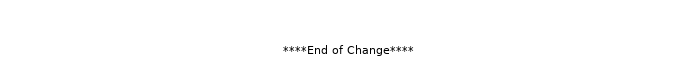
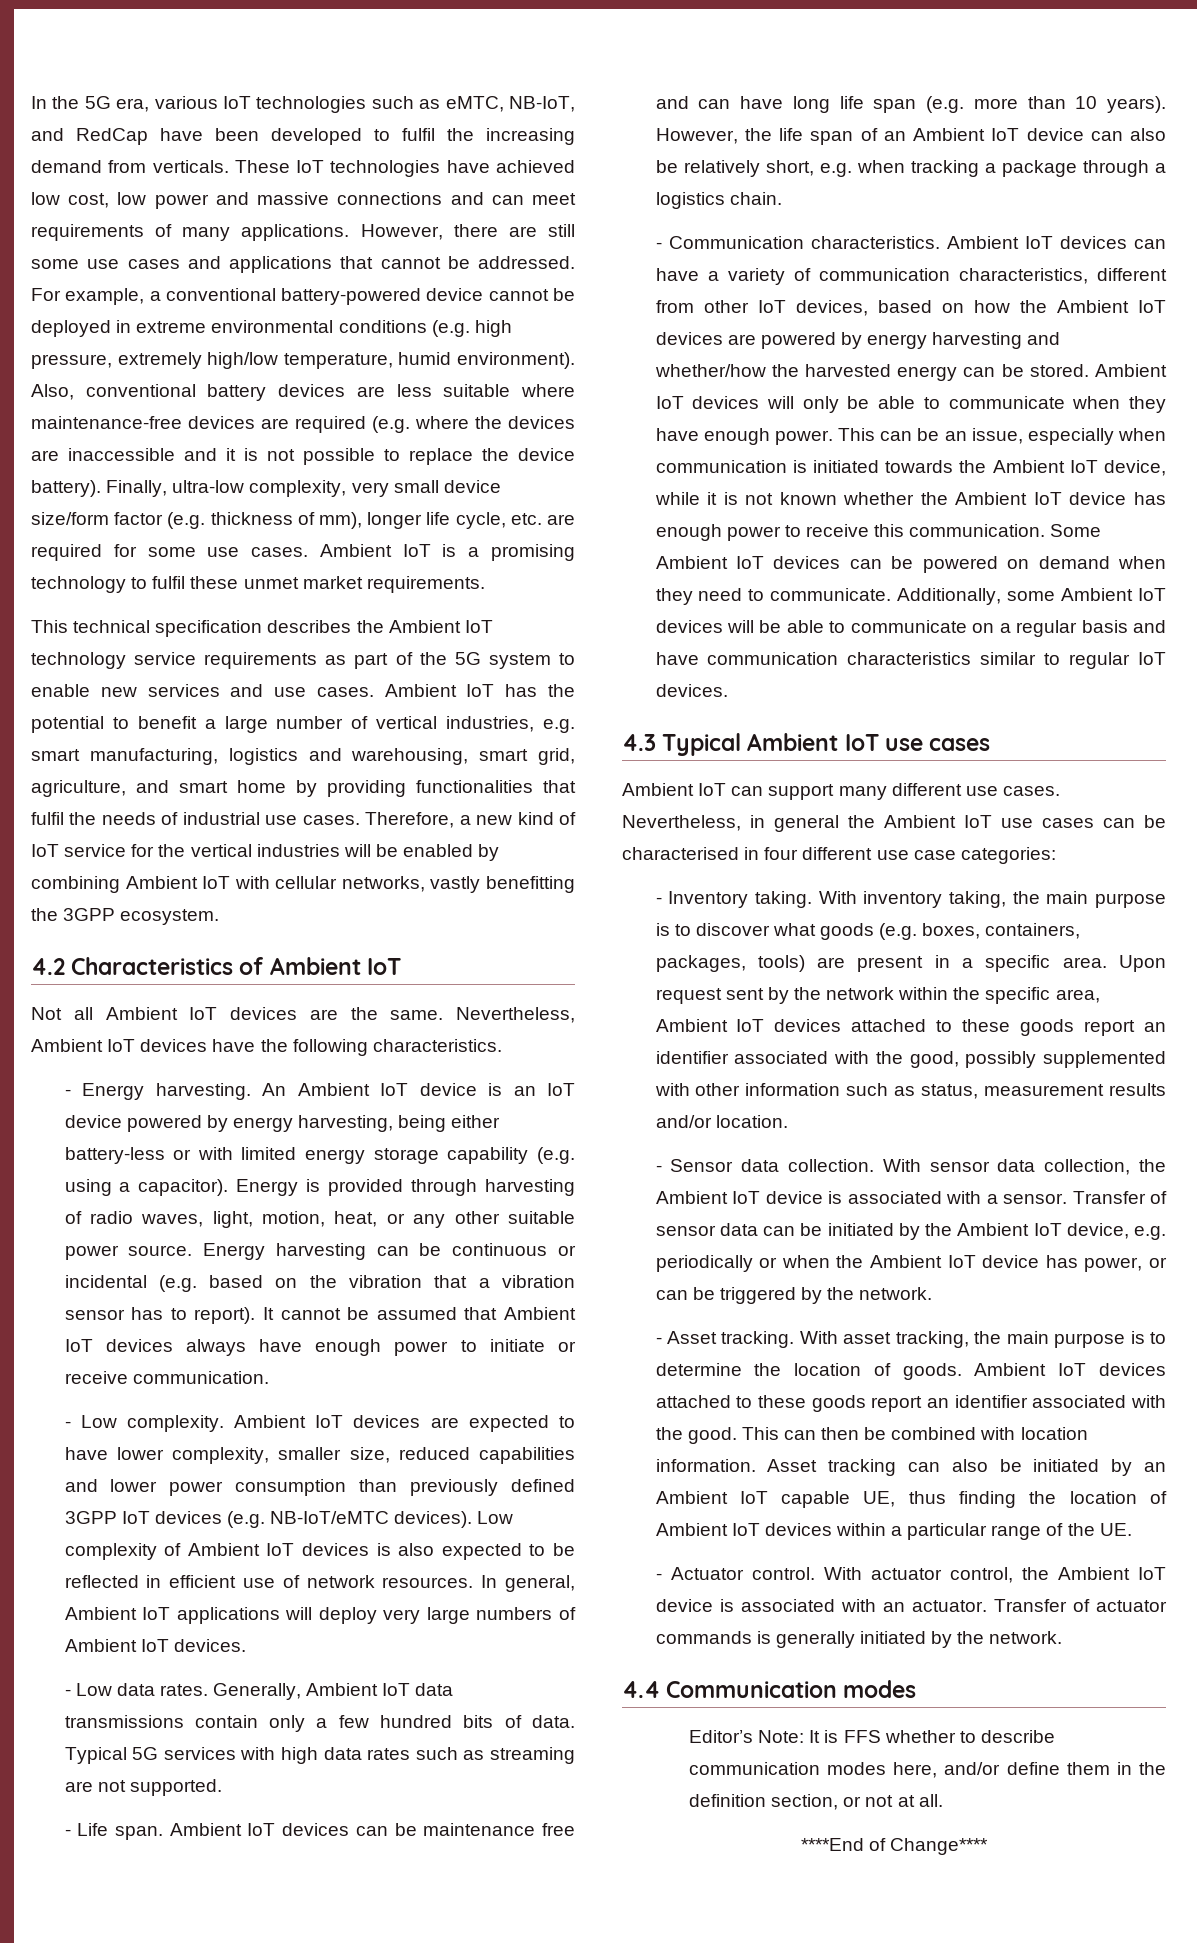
(283, 49) none -> [31,96,575,113] [31,128,575,145] [31,160,575,177] [31,192,576,209] [31,224,575,241] [31,256,575,273] [31,288,575,305] [31,320,512,337] [31,352,575,369] [31,384,575,401] [31,416,575,433] [31,448,575,465] [31,480,501,497] [31,512,575,529] [31,544,575,561] [31,576,485,593] [31,620,493,637] [31,652,576,669] [31,684,575,697] [31,716,576,733] [31,748,575,765] [31,780,576,797] [31,812,576,828] [31,844,500,861] [31,876,575,893] [31,908,220,925] [31,957,401,975] [31,1007,575,1023] [31,1039,502,1056] [64,1083,576,1100] [64,1115,501,1132] [64,1147,576,1164] [64,1179,576,1196] [64,1211,575,1228] [64,1243,576,1260] [64,1275,575,1292] [64,1307,576,1324] [64,1339,576,1356] [64,1371,269,1384] [64,1415,576,1432] [64,1447,575,1464] [64,1479,575,1496] [64,1511,514,1528] [64,1543,575,1560] [64,1575,576,1592] [64,1607,576,1624] [64,1639,246,1652] [64,1683,454,1700] [64,1715,575,1732] [64,1747,575,1764] [64,1779,222,1796] [64,1823,575,1840] [655,96,1166,113] [655,128,1166,145] [655,160,1166,177] [655,192,782,209] [655,236,1166,249] [655,268,1167,285] [655,300,1166,316] [655,332,1061,349] [654,364,1167,381] [655,396,1166,413] [655,428,1166,445] [655,460,1166,476] [654,492,1166,505] [655,524,1102,541] [655,556,1166,573] [655,588,1166,605] [655,620,1166,637] [655,652,1166,669] [655,684,728,697] [622,733,991,756] [622,783,1060,800] [622,815,1166,832] [622,847,1056,864] [655,891,1166,908] [655,923,1081,940] [655,955,1166,972] [655,987,1100,1004] [655,1019,1166,1036] [655,1051,1166,1068] [654,1083,1166,1099] [655,1115,788,1128] [655,1159,1166,1175] [655,1191,1167,1204] [655,1223,1166,1240] [655,1255,1167,1272] [655,1287,933,1304] [655,1331,1166,1348] [655,1363,1166,1380] [655,1395,1166,1412] [655,1427,1088,1444] [655,1459,1166,1476] [655,1491,1167,1508] [655,1523,1132,1540] [655,1567,1166,1583] [655,1599,1167,1612] [655,1631,1063,1648] [622,1680,917,1698] [688,1730,1055,1743] [688,1762,1166,1778] [688,1794,943,1810] In the 5G era, various IoT technologies such as eMTC, NB-IoT, and RedCap have been developed to fulfil the increasing demand from verticals. These IoT technologies have achieved low cost, low power and massive connections and can meet requirements of many applications. However, there are still some use cases and applications that cannot be addressed. For example, a conventional battery-powered device cannot be deployed in extreme environmental conditions (e.g. high pressure, extremely high/low temperature, humid environment). Also, conventional battery devices are less suitable where maintenance-free devices are required (e.g. where the devices are inaccessible and it is not possible to replace the device battery). Finally, ultra-low complexity, very small device size/form factor (e.g. thickness of mm), longer life cycle, etc. are required for some use cases. Ambient IoT is a promising technology to fulfil these unmet market requirements. // This technical specification describes the Ambient IoT technology service requirements as part of the 5G system to enable new services and use cases. Ambient IoT has the potential to benefit a large number of vertical industries, e.g. smart manufacturing, logistics and warehousing, smart grid, agriculture, and smart home by providing functionalities that fulfil the needs of industrial use cases. Therefore, a new kind of IoT service for the vertical industries will be enabled by combining Ambient IoT with cellular networks, vastly benefitting the 3GPP ecosystem. // 4.2 Characteristics of Ambient IoT // Not all Ambient IoT devices are the same. Nevertheless, Ambient IoT devices have the following characteristics. // - Energy harvesting. An Ambient IoT device is an IoT device powered by energy harvesting, being either battery-less or with limited energy storage capability (e.g. using a capacitor). Energy is provided through harvesting of radio waves, light, motion, heat, or any other suitable power source. Energy harvesting can be continuous or incidental (e.g. based on the vibration that a vibration sensor has to report). It cannot be assumed that Ambient IoT devices always have enough power to initiate or receive communication. // - Low complexity. Ambient IoT devices are expected to have lower complexity, smaller size, reduced capabilities and lower power consumption than previously defined 3GPP IoT devices (e.g. NB-IoT/eMTC devices). Low complexity of Ambient IoT devices is also expected to be reflected in efficient use of network resources. In general, Ambient IoT applications will deploy very large numbers of Ambient IoT devices. // - Low data rates. Generally, Ambient IoT data transmissions contain only a few hundred bits of data. Typical 5G services with high data rates such as streaming are not supported. // - Life span. Ambient IoT devices can be maintenance free and can have long life span (e.g. more than 10 years). However, the life span of an Ambient IoT device can also be relatively short, e.g. when tracking a package through a logistics chain. // - Communication characteristics. Ambient IoT devices can have a variety of communication characteristics, different from other IoT devices, based on how the Ambient IoT devices are powered by energy harvesting and whether/how the harvested energy can be stored. Ambient IoT devices will only be able to communicate when they have enough power. This can be an issue, especially when communication is initiated towards the Ambient IoT device, while it is not known whether the Ambient IoT device has enough power to receive this communication. Some Ambient IoT devices can be powered on demand when they need to communicate. Additionally, some Ambient IoT devices will be able to communicate on a regular basis and have communication characteristics similar to regular IoT devices. // 4.3 Typical Ambient IoT use cases // Ambient IoT can support many different use cases. Nevertheless, in general the Ambient IoT use cases can be characterised in four different use case categories: // - Inventory taking. With inventory taking, the main purpose is to discover what goods (e.g. boxes, containers, packages, tools) are present in a specific area. Upon request sent by the network within the specific area, Ambient IoT devices attached to these goods report an identifier associated with the good, possibly supplemented with other information such as status, measurement results and/or location. // - Sensor data collection. With sensor data collection, the Ambient IoT device is associated with a sensor. Transfer of sensor data can be initiated by the Ambient IoT device, e.g. periodically or when the Ambient IoT device has power, or can be triggered by the network. // - Asset tracking. With asset tracking, the main purpose is to determine the location of goods. Ambient IoT devices attached to these goods report an identifier associated with the good. This can then be combined with location information. Asset tracking can also be initiated by an Ambient IoT capable UE, thus finding the location of Ambient IoT devices within a particular range of the UE. // - Actuator control. With actuator control, the Ambient IoT device is associated with an actuator. Transfer of actuator commands is generally initiated by the network. // 4.4 Communication modes // Editor’s Note: It is FFS whether to describe communication modes here, and/or define them in the definition section, or not at all. //

